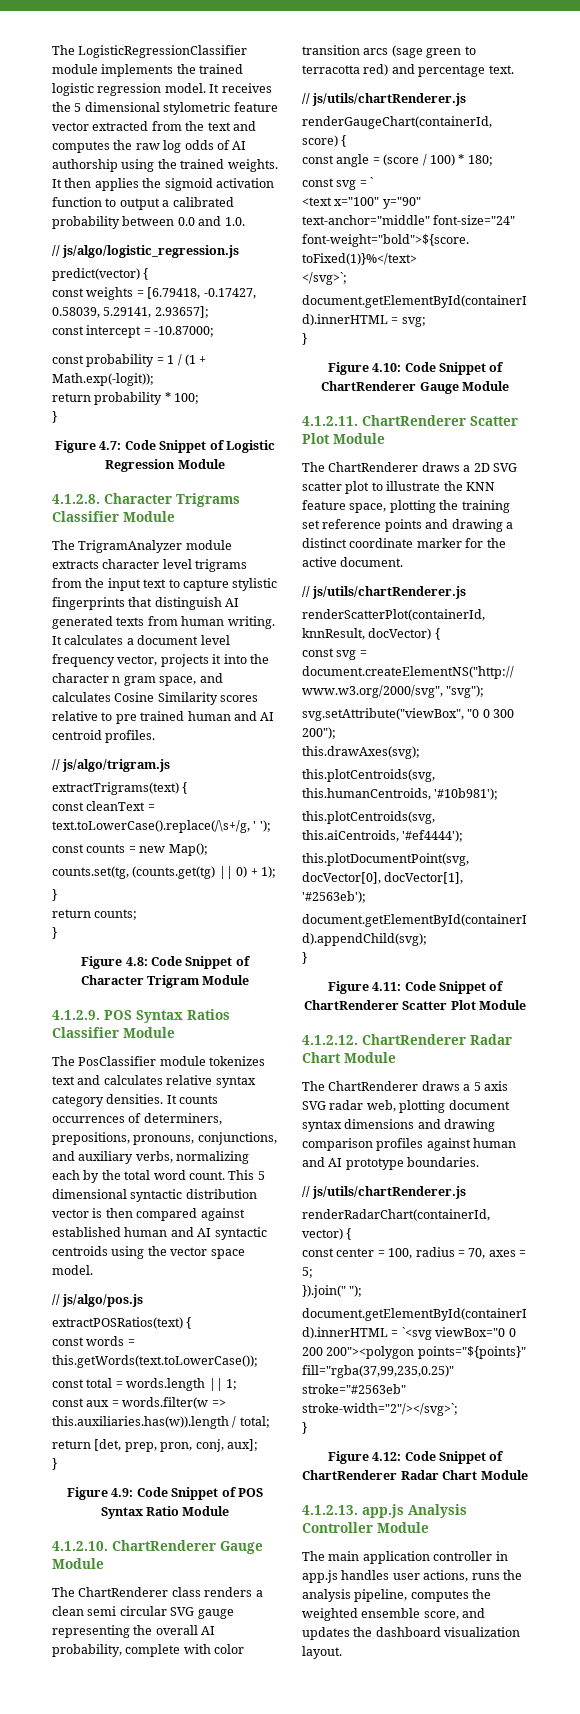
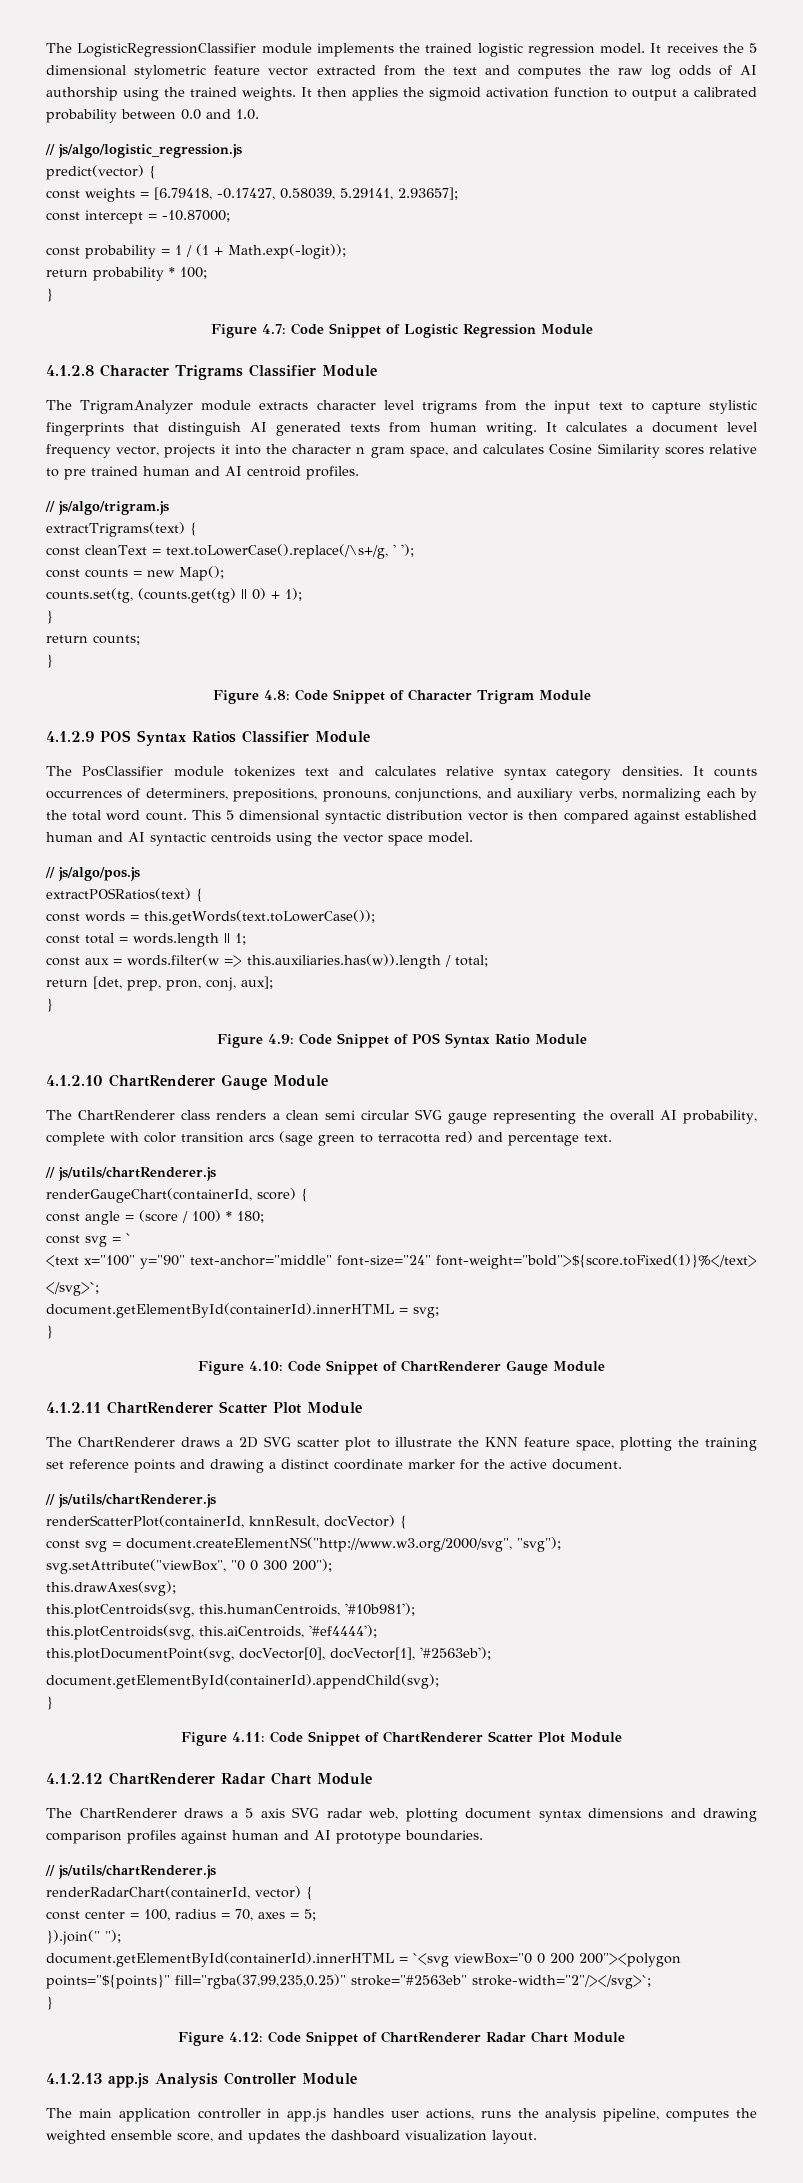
[52,494,100,504] 4.1.2.8. -> [46,365,94,376] 4.1.2.8
[52,1010,100,1020] 4.1.2.9. -> [46,731,94,742] 4.1.2.9
[52,1541,108,1551] 4.1.2.10. -> [46,1075,103,1086] 4.1.2.10
[302,416,358,426] 4.1.2.11. -> [46,1402,101,1413] 4.1.2.11
[302,1035,358,1045] 4.1.2.12. -> [46,1773,103,1784] 4.1.2.12
[302,1505,358,1515] 4.1.2.13. -> [46,2073,102,2084] 4.1.2.13

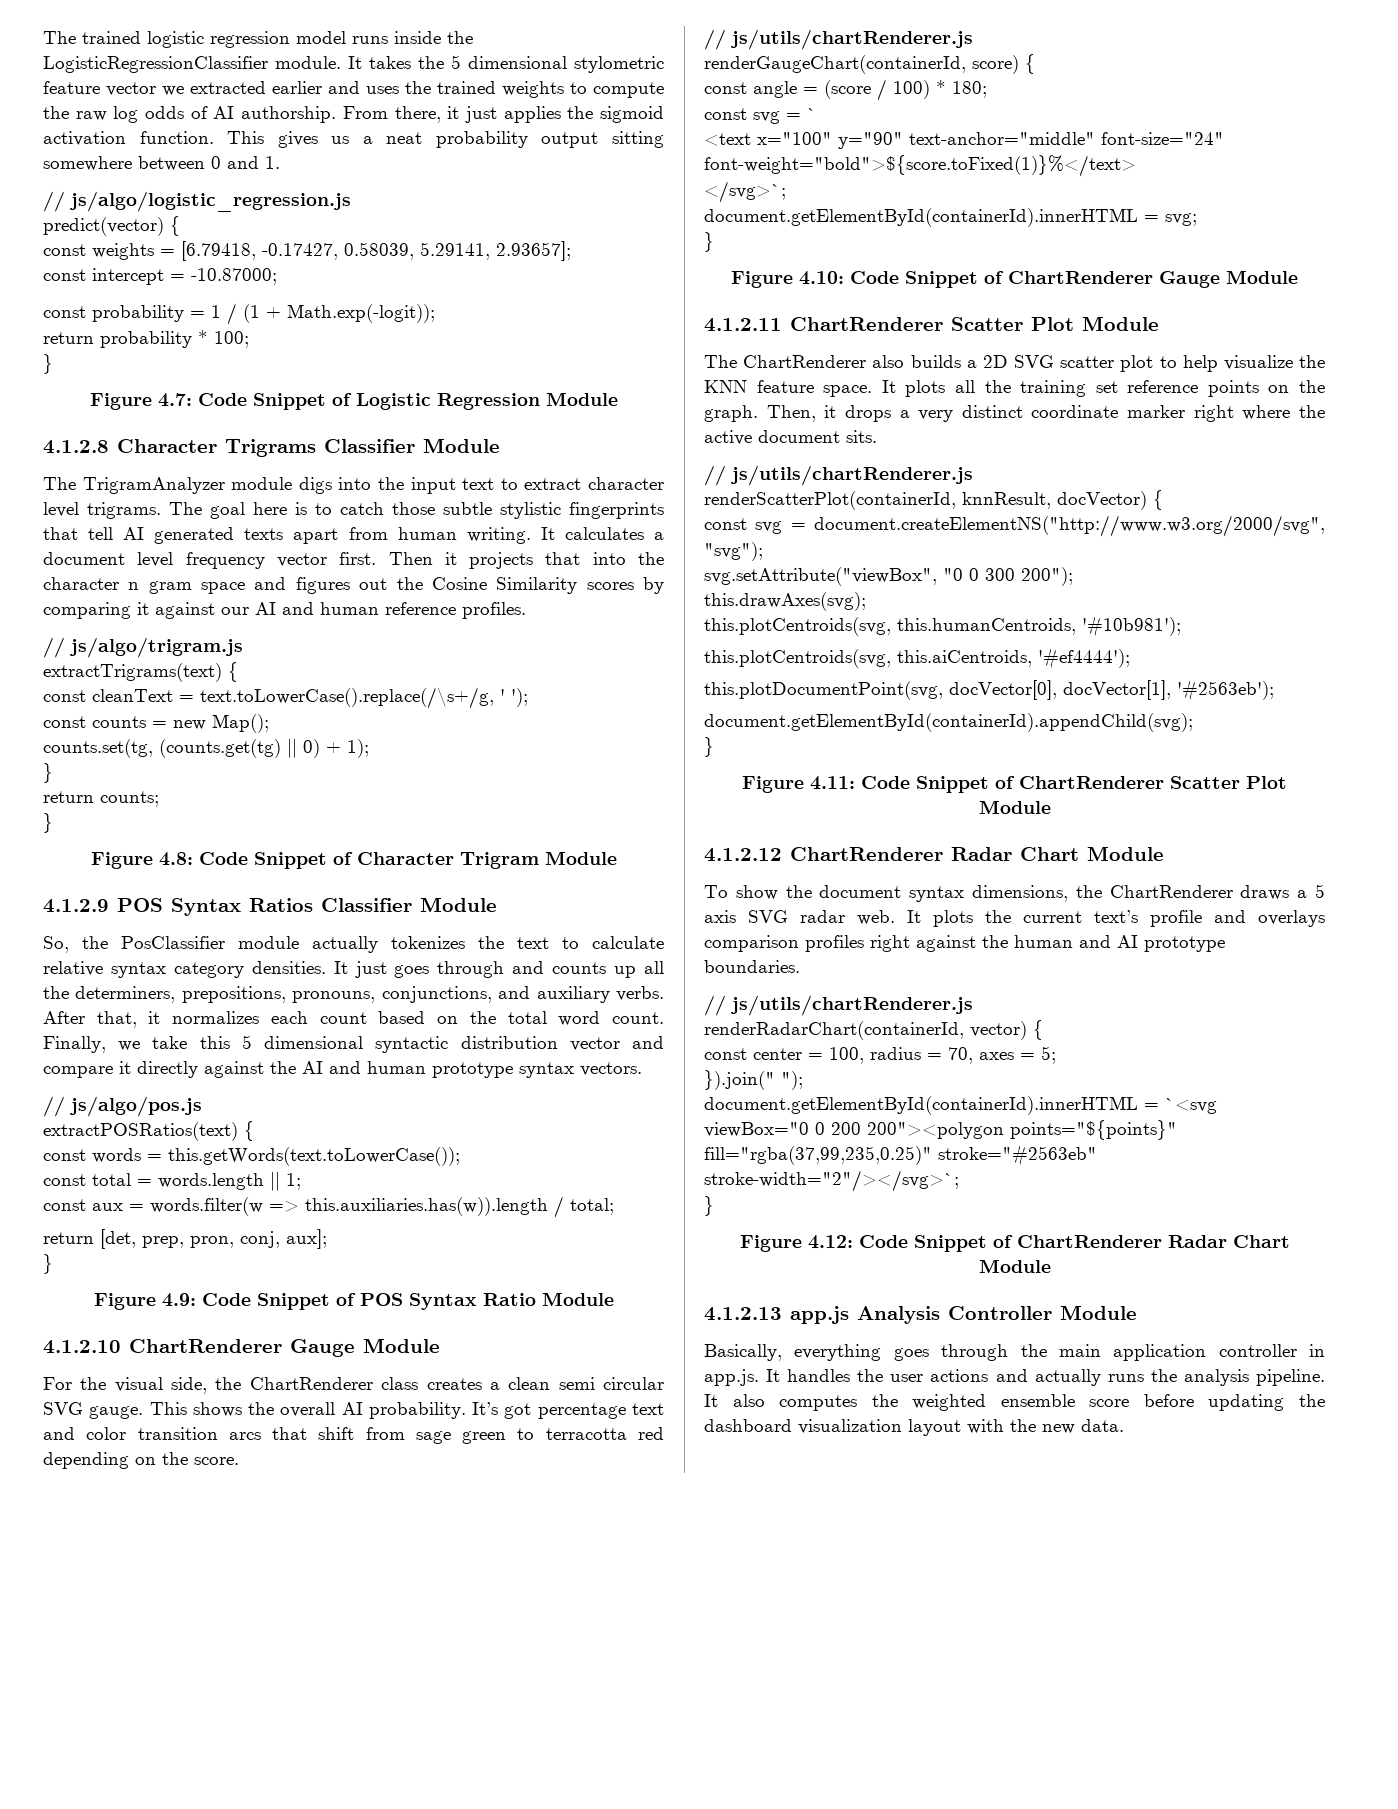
[46,43,718,57] The LogisticRegressionClassifier module implements the trained logistic regression model. It receives -> [43,31,473,48] [43,56,411,73] The trained logistic regression model runs inside the LogisticRegressionClassifier module. It takes
[316,65,582,79] extracted from the text and computes -> [162,81,664,98] we extracted earlier and uses the trained weights to compute
[46,87,757,101] [46,109,259,123] authorship using the trained weights. It then applies the sigmoid activation function to output a calibrated probability between 0.0 and 1.0. -> [241,106,664,123] [43,131,664,148] [43,156,280,171] authorship. From there, it just applies the sigmoid activation function. This gives us a neat probability output sitting somewhere between 0 and 1.
[259,400,701,414] extracts character level trigrams from the input text to capture -> [298,477,665,494] [43,502,492,519] digs into the input text to extract character level trigrams. The goal here is to catch those subtle
[168,422,241,436] distinguish -> [88,527,114,540] tell
(380, 428) none -> [293,528,339,544] apart
[116,444,230,458] vector, projects it -> [276,552,581,569] vector first. Then it projects that
[409,443,757,458] [46,466,301,480] space, and calculates Cosine Similarity scores relative to pre trained human and AI centroid -> [201,577,665,594] [43,602,456,619] space and figures out the Cosine Similarity scores by comparing it against our AI and human reference
[46,766,436,777] The PosClassifier module tokenizes text and calculates -> [43,936,664,953] So, the PosClassifier module actually tokenizes the text to calculate
[714,768,757,777] [46,788,141,799] counts occurrences of -> [354,961,665,978] [43,986,69,999] just goes through and counts up all the
[578,788,758,802] [46,810,221,821] verbs, normalizing each by the total word count. This -> [616,986,665,1001] [43,1011,665,1028] [43,1036,230,1053] verbs. After that, it normalizes each count based on the total word count. Finally, we take this
[513,810,757,824] [46,832,473,846] is then compared against established human and AI syntactic centroids using the vector space model. -> [632,1036,664,1049] [43,1061,642,1078] and compare it directly against the AI and human prototype syntax vectors.
[46,1110,72,1120] The -> [43,1377,242,1394] For the visual side, the
[216,1110,267,1120] renders -> [426,1378,482,1390] creates
[448,1110,758,1124] [46,1131,612,1146] gauge representing the overall AI probability, complete with color transition arcs (sage green to terracotta red) and percentage text. -> [89,1402,664,1419] [43,1427,664,1444] [43,1452,239,1469] gauge. This shows the overall AI probability. It’s got percentage text and color transition arcs that shift from sage green to terracotta red depending on the score.
[180,1437,220,1447] draws -> [872,355,961,368] also builds
[395,1437,453,1447] illustrate -> [1182,355,1293,372] help visualize
[576,1437,673,1451] space, plotting -> [823,380,975,397] space. It plots all
[180,1459,622,1473] and drawing a distinct coordinate marker for the active document. -> [1268,380,1325,393] [704,405,1325,422] [704,430,877,445] on the graph. Then, it drops a very distinct coordinate marker right where the active document sits.
[46,1808,72,1818] The -> [704,885,1102,902] To show the document syntax dimensions, the
[368,1808,757,1822] [46,1830,227,1844] web, plotting document syntax dimensions and drawing comparison profiles against -> [857,910,1325,927] [704,935,1008,952] web. It plots the current text’s profile and overlays comparison profiles right against the
[46,2108,757,2122] [46,2130,537,2144] The main application controller in app.js handles user actions, runs the analysis pipeline, computes the weighted ensemble score, and updates the dashboard visualization layout. -> [704,1344,1325,1361] [704,1369,1325,1386] [704,1394,1325,1411] [704,1419,1124,1436] Basically, everything goes through the main application controller in app.js. It handles the user actions and actually runs the analysis pipeline. It also computes the weighted ensemble score before updating the dashboard visualization layout with the new data.

